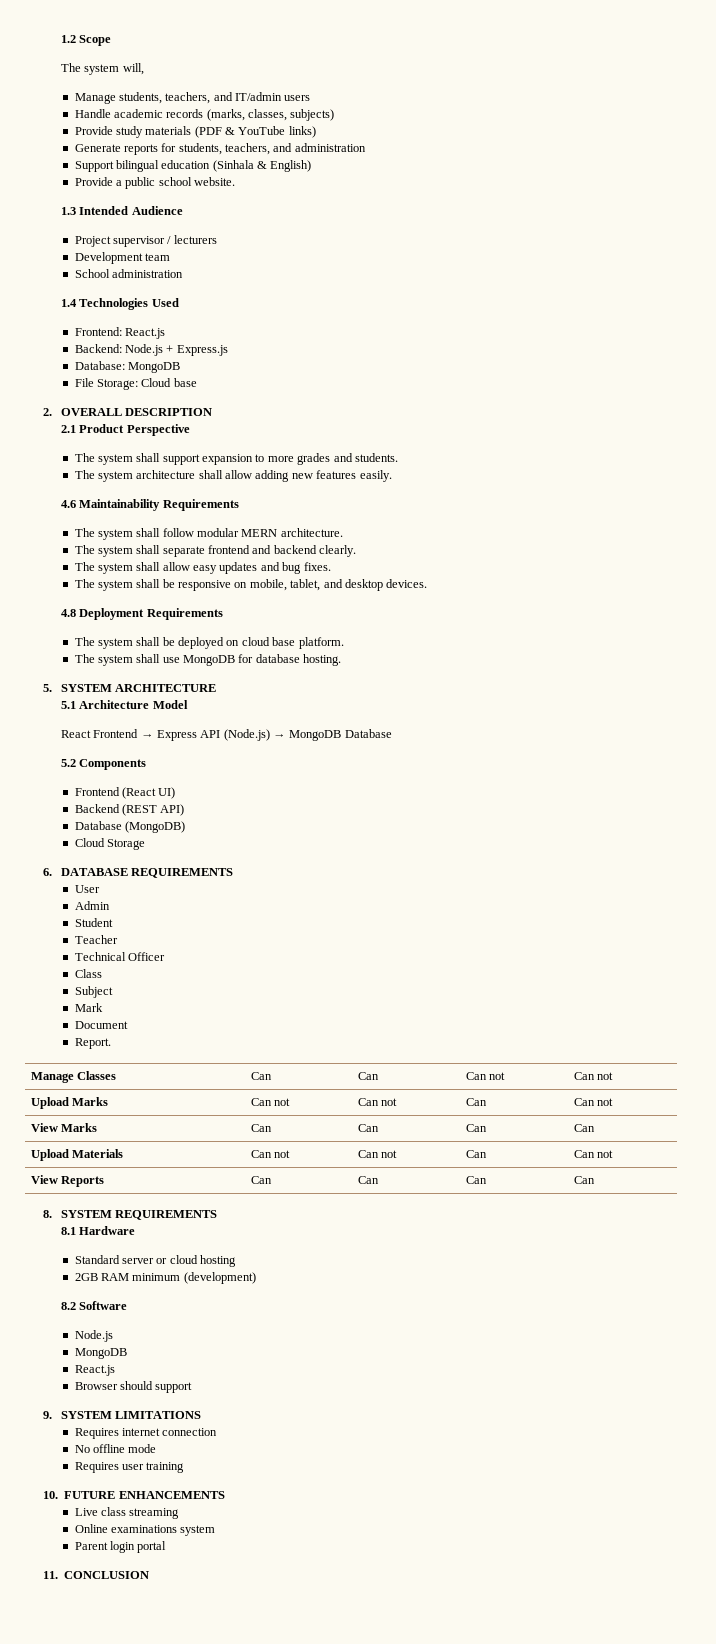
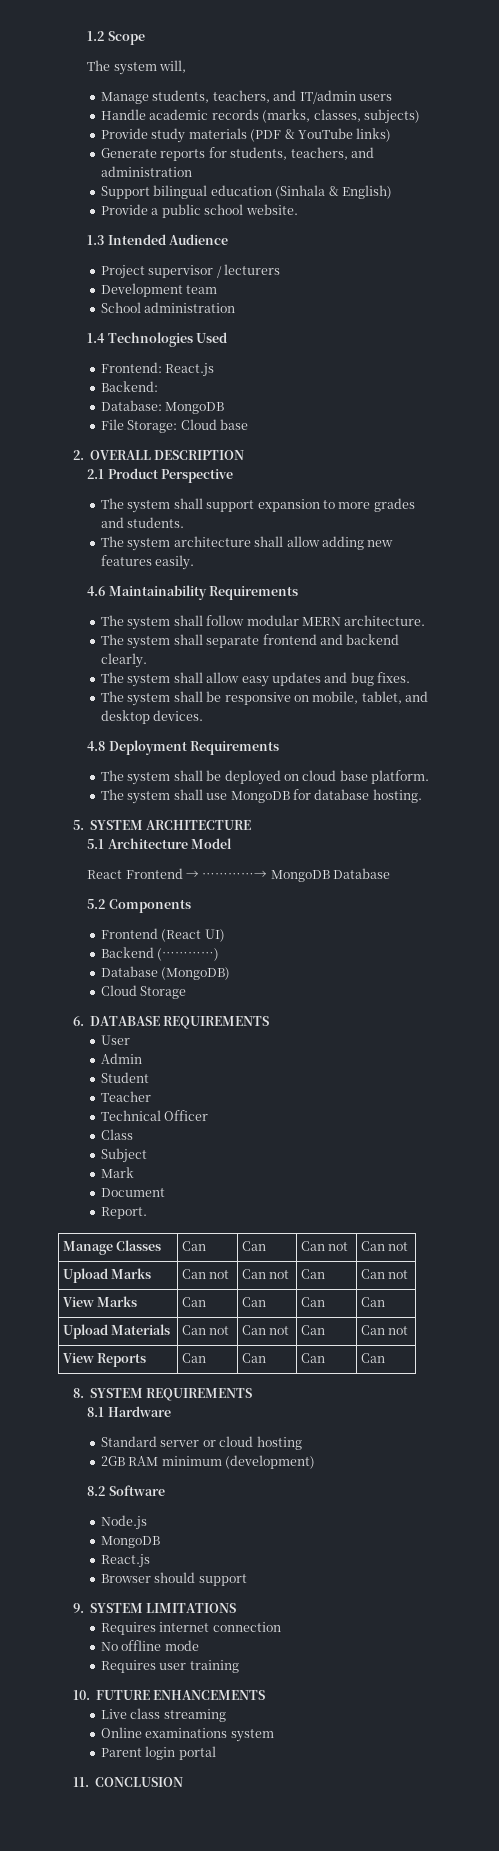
[124,344,228,356] Node.js + Express.js -> (159, 386) none
[156,729,287,741] Express API (Node.js) → -> [202,870,268,879] …………→
[121,804,185,816] (REST API) -> [157,948,220,961] (…………)

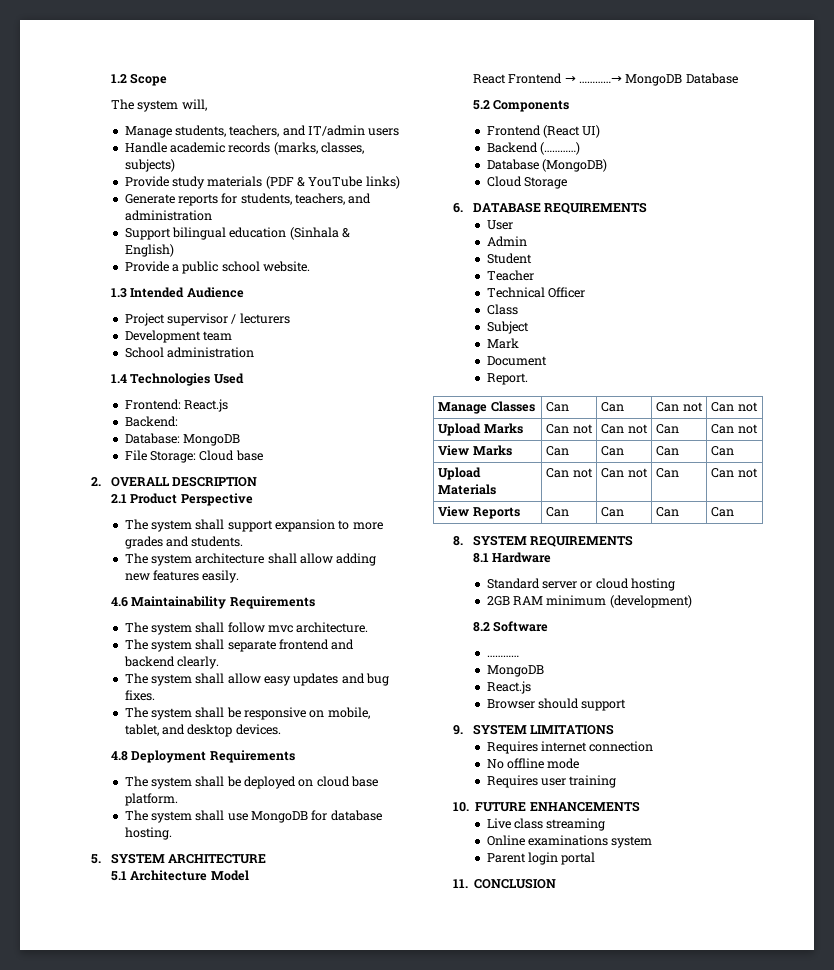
[246,615,341,626] modular MERN -> [268,625,294,633] mvc
[101,1515,148,1530] Node.js -> [486,655,519,657] …………

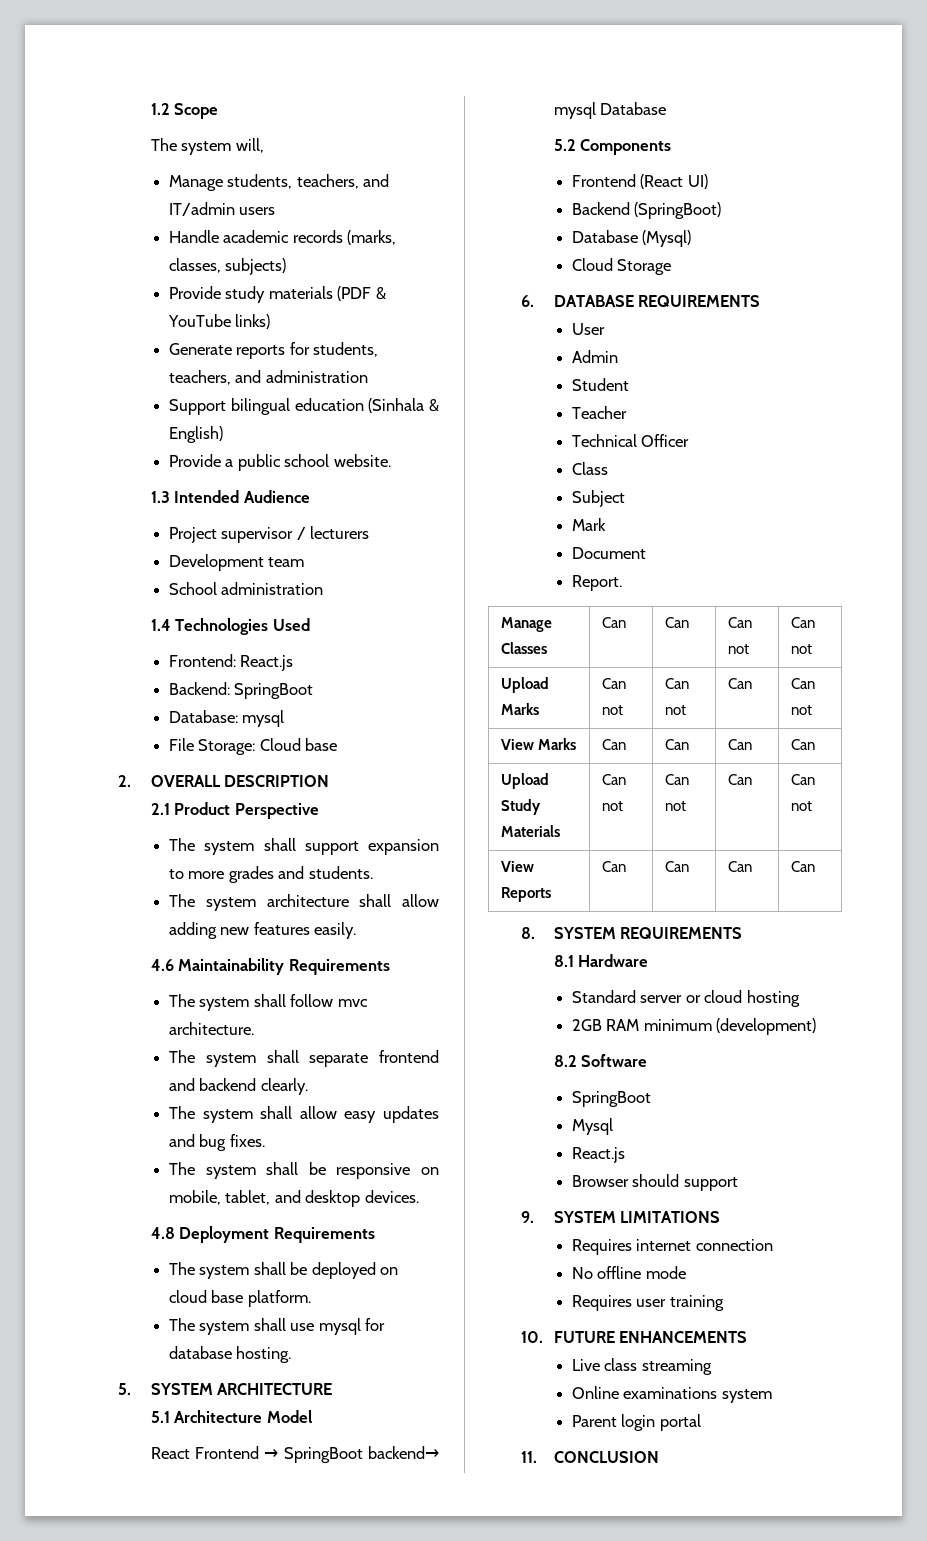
(178, 421) none -> [234,683,314,699] SpringBoot
[182,434,240,446] MongoDB -> [242,710,285,727] mysql
[251,811,309,823] MongoDB -> [318,1318,361,1335] mysql
[578,74,683,86] …………→ MongoDB -> [283,1446,439,1463] [553,102,596,119] SpringBoot backend→ mysql
[539,142,580,155] [486,159,607,172] (…………) // Database (MongoDB) -> [634,202,722,219] [572,230,692,247] (SpringBoot) // Database (Mysql)
(482, 473) none -> [500,799,541,815] Study
[486,655,519,657] [486,665,544,677] ………… // MongoDB -> [572,1091,652,1107] [572,1118,614,1135] SpringBoot // Mysql

